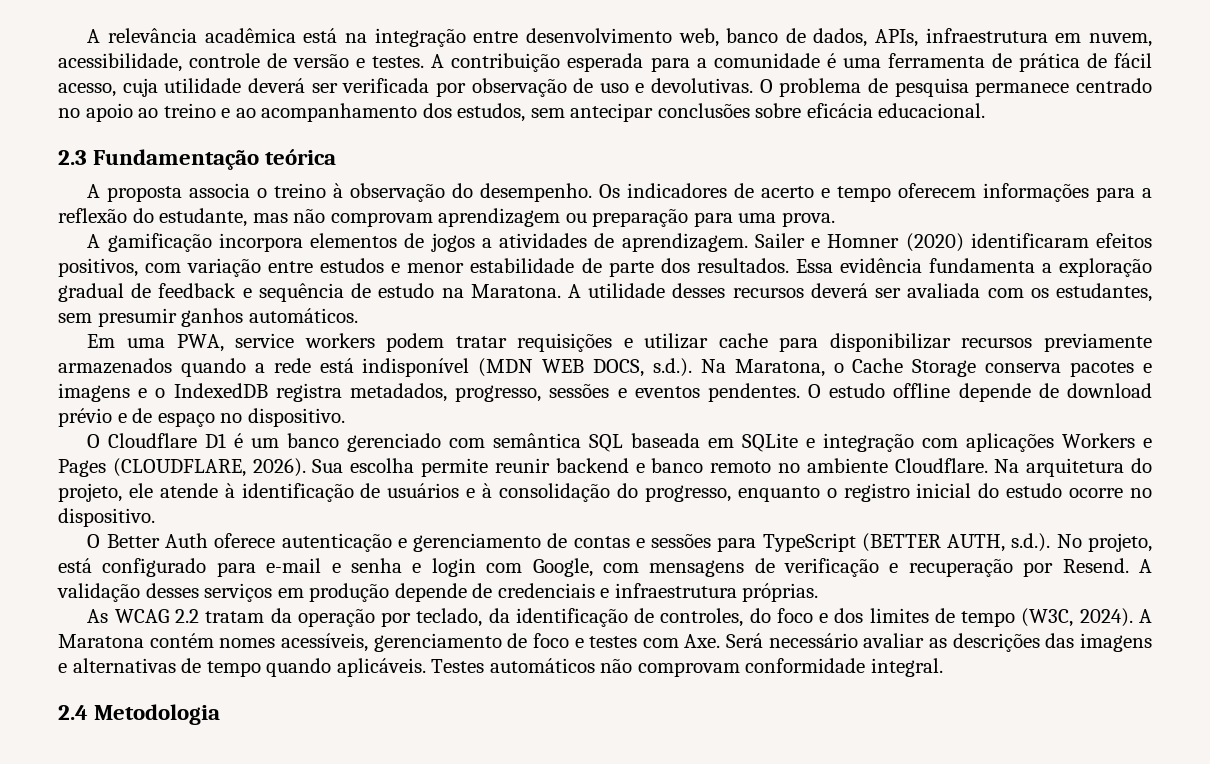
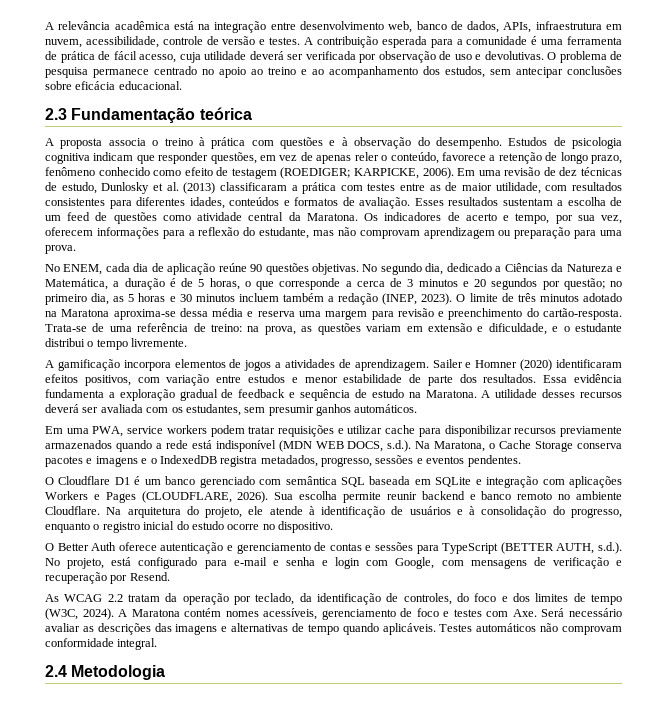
[350,183,593,202] observação do desempenho. -> [211,137,622,149] [45,152,623,164] [45,167,622,179] [45,182,622,194] [45,197,622,209] [45,212,358,224] prática com questões e à observação do desempenho. Estudos de psicologia cognitiva indicam que responder questões, em vez de apenas reler o conteúdo, favorece a retenção de longo prazo, fenômeno conhecido como efeito de testagem (ROEDIGER; KARPICKE, 2006). Em uma revisão de dez técnicas de estudo, Dunlosky et al. (2013) classificaram a prática com testes entre as de maior utilidade, com resultados consistentes para diferentes idades, conteúdos e formatos de avaliação. Esses resultados sustentam a escolha de um feed de questões como atividade central da Maratona.
[837,186,892,202] tempo -> [515,213,623,224] tempo, por sua vez,
(835, 219) none -> [45,263,623,275] [45,278,622,290] [45,293,622,305] [45,308,622,320] [45,323,623,335] [45,338,188,350] // No ENEM, cada dia de aplicação reúne 90 questões objetivas. No segundo dia, dedicado a Ciências da Natureza e Matemática, a duração é de 5 horas, o que corresponde a cerca de 3 minutos e 20 segundos por questão; no primeiro dia, as 5 horas e 30 minutos incluem também a redação (INEP, 2023). O limite de três minutos adotado na Maratona aproxima-se dessa média e reserva uma margem para revisão e preenchimento do cartão-resposta. Trata-se de uma referência de treino: na prova, as questões variam em extensão e dificuldade, e o estudante distribui o tempo livremente.
[808,383,1152,402] [58,408,345,427] O estudo offline depende de download prévio e de espaço no dispositivo. -> (521, 461) none
[1139,559,1153,573] [57,583,819,602] A validação desses serviços em produção depende de credenciais e infraestrutura próprias. -> (170, 576) none

